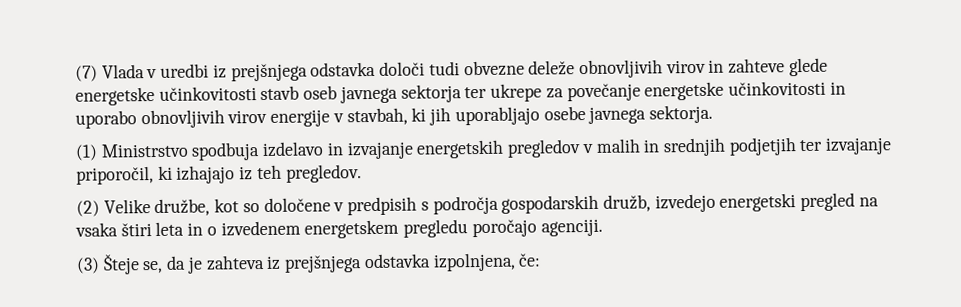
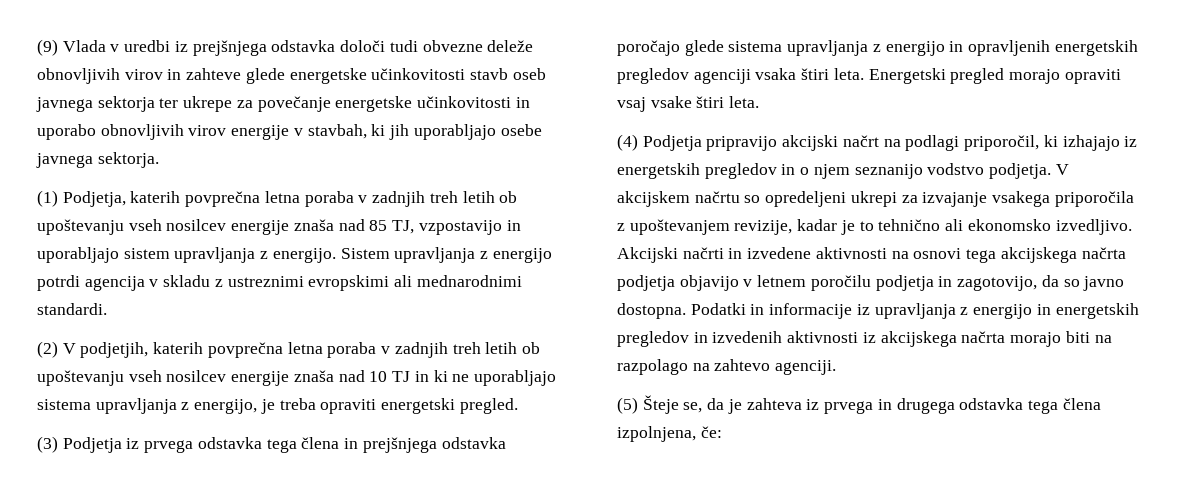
[75,65,98,82] (7) -> [37,39,58,56] (9)
[100,137,893,161] [76,164,362,185] [76,192,879,217] [75,219,537,239] Ministrstvo spodbuja izdelavo in izvajanje energetskih pregledov v malih in srednjih podjetjih ter izvajanje priporočil, ki izhajajo iz teh pregledov. // (2) Velike družbe, kot so določene v predpisih s področja gospodarskih družb, izvedejo energetski pregled na vsaka štiri leta in o izvedenem energetskem pregledu poročajo -> [62,191,518,207] [37,219,521,235] [37,247,552,263] [37,275,522,291] [37,303,107,315] [37,341,540,358] [37,370,556,386] [37,398,518,414] [37,436,506,453] [617,40,1138,56] [617,68,1121,84] [617,96,760,112] [617,134,1138,151] [617,163,1069,179] [617,191,1134,207] [617,219,1132,235] [617,247,1126,263] [617,275,1125,291] [617,303,1139,319] [617,331,1112,347] [617,359,771,375] Podjetja, katerih povprečna letna poraba v zadnjih treh letih ob upoštevanju vseh nosilcev energije znaša nad 85 TJ, vzpostavijo in uporabljajo sistem upravljanja z energijo. Sistem upravljanja z energijo potrdi agencija v skladu z ustreznimi evropskimi ali mednarodnimi standardi. // (2) V podjetjih, katerih povprečna letna poraba v zadnjih treh letih ob upoštevanju vseh nosilcev energije znaša nad 10 TJ in ki ne uporabljajo sistema upravljanja z energijo, je treba opraviti energetski pregled. // (3) Podjetja iz prvega odstavka tega člena in prejšnjega odstavka poročajo glede sistema upravljanja z energijo in opravljenih energetskih pregledov agenciji vsaka štiri leta. Energetski pregled morajo opraviti vsaj vsake štiri leta. // (4) Podjetja pripravijo akcijski načrt na podlagi priporočil, ki izhajajo iz energetskih pregledov in o njem seznanijo vodstvo podjetja. V akcijskem načrtu so opredeljeni ukrepi za izvajanje vsakega priporočila z upoštevanjem revizije, kadar je to tehnično ali ekonomsko izvedljivo. Akcijski načrti in izvedene aktivnosti na osnovi tega akcijskega načrta podjetja objavijo v letnem poročilu podjetja in zagotovijo, da so javno dostopna. Podatki in informacije iz upravljanja z energijo in energetskih pregledov in izvedenih aktivnosti iz akcijskega načrta morajo biti na razpolago na zahtevo
[76,257,100,274] (3) -> [617,397,638,414] (5)
[284,253,431,273] prejšnjega odstavka -> [824,398,1101,414] prvega in drugega odstavka tega člena

